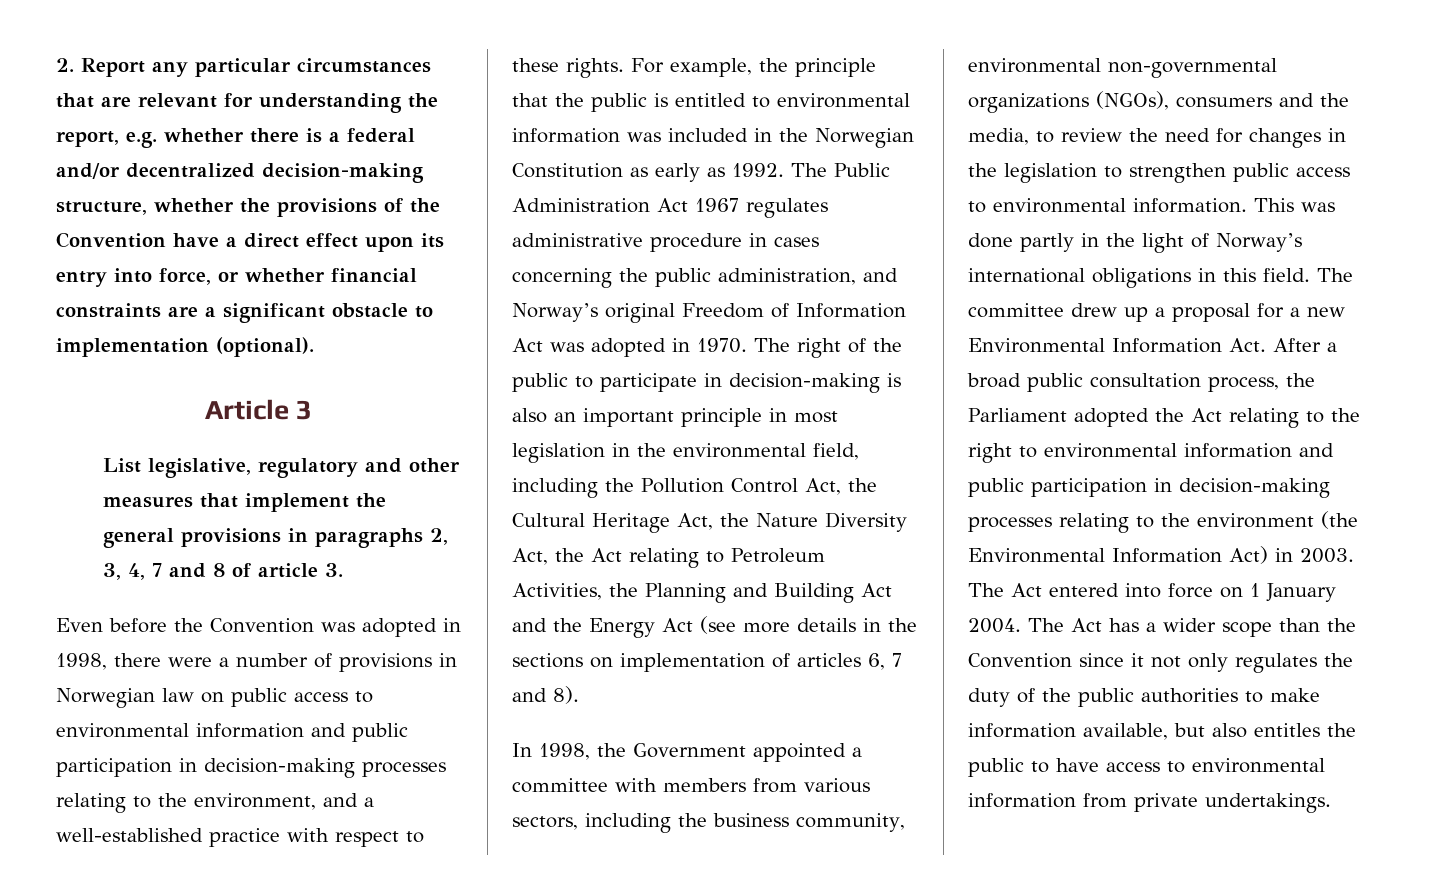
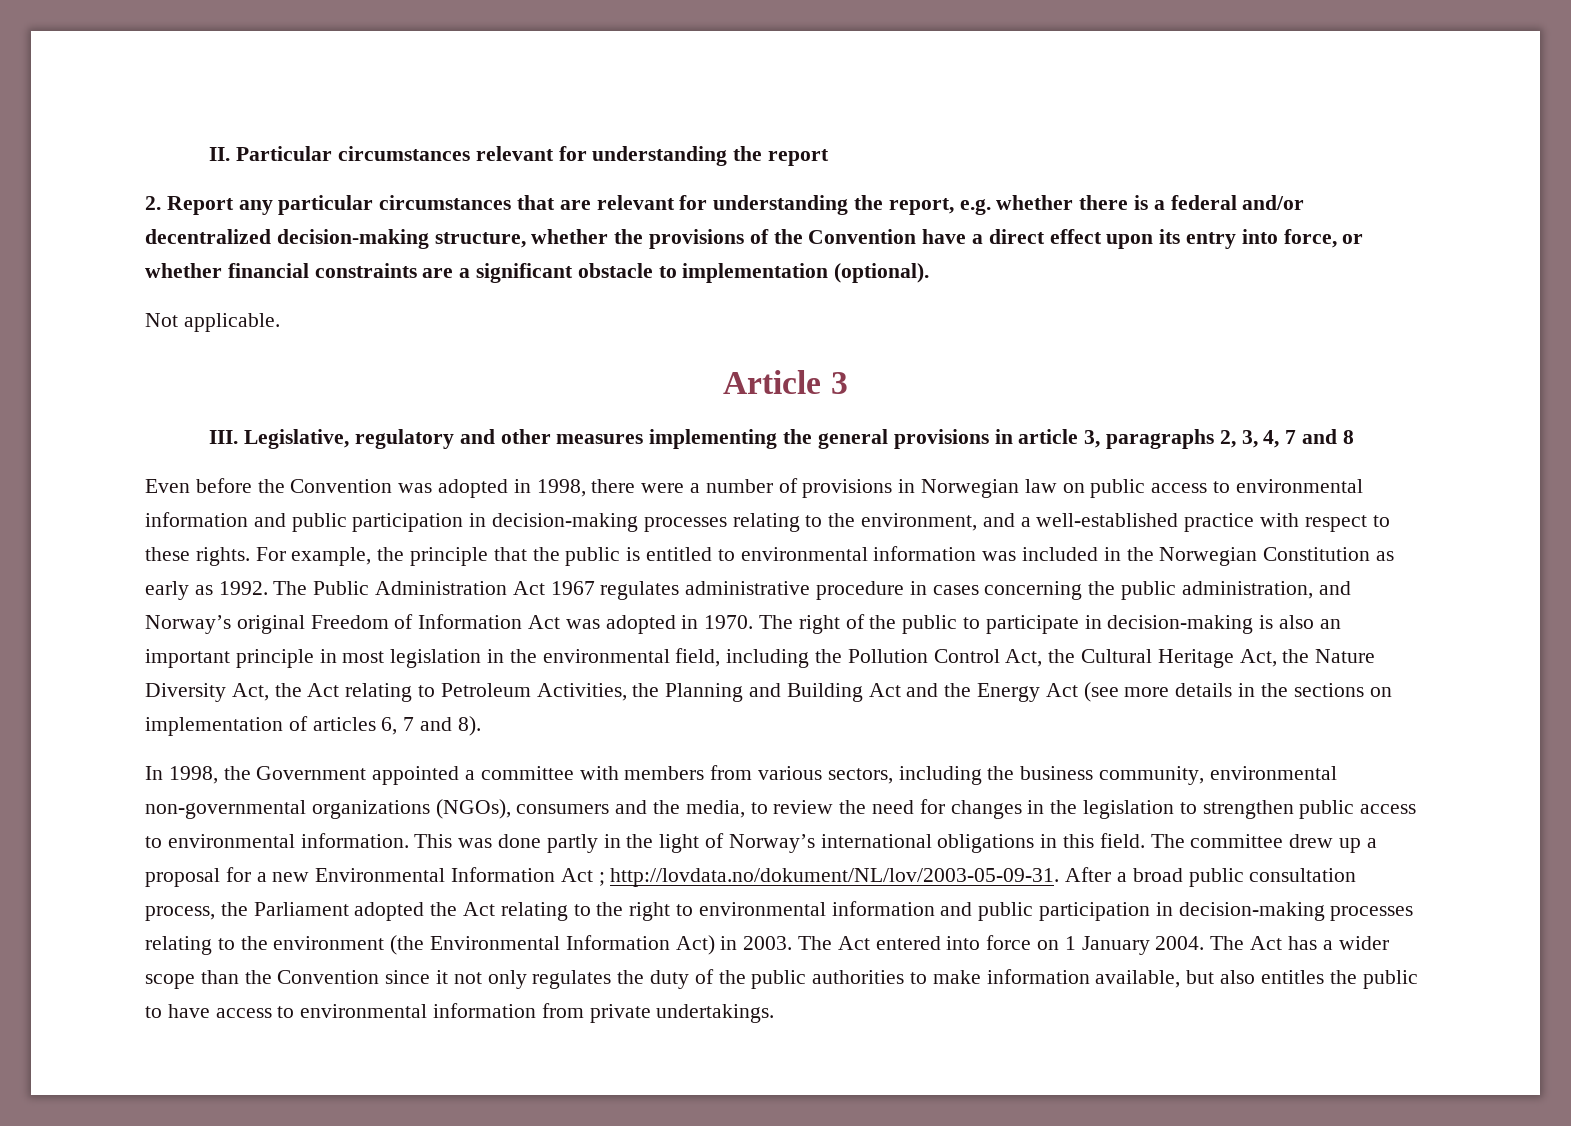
(56, 65) none -> [209,146,830,166] II. Particular circumstances relevant for understanding the report //
(314, 347) none -> [145,313,280,332] // Not applicable.
[103,458,252,478] List legislative, -> [209,429,350,449] III. Legislative,
[200,493,350,512] that implement -> [649,429,778,449] implementing
(309, 535) none -> [1018,429,1101,448] article 3,
[232,563,344,578] of article 3. -> (1354, 437) none
[1229,338,1266,352] Act. -> [560,868,1060,887] Act ; http://lovdata.no/dokument/NL/lov/2003-05-09-31.

